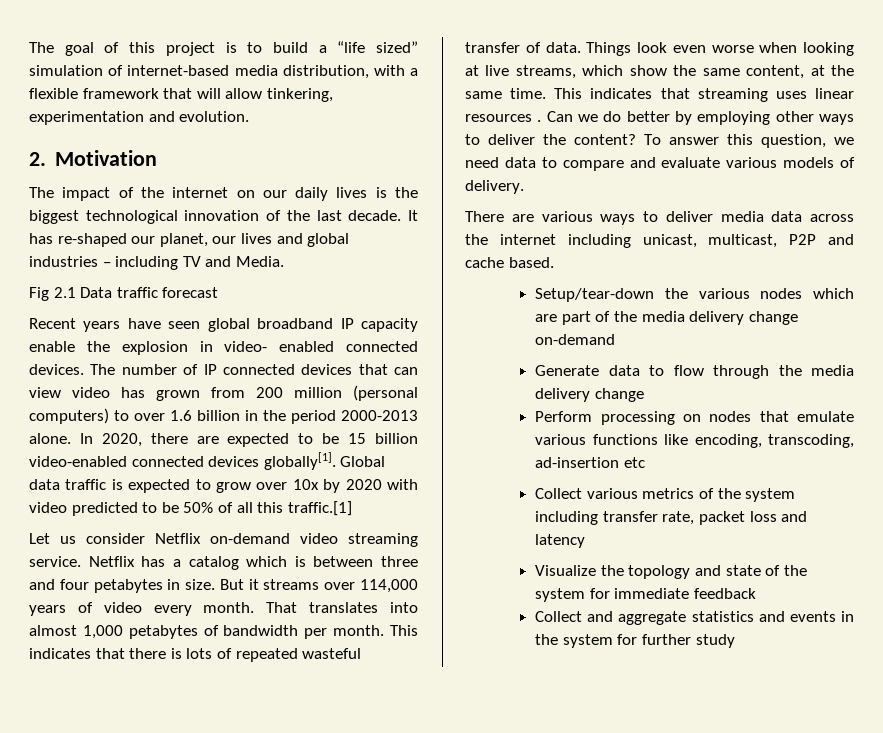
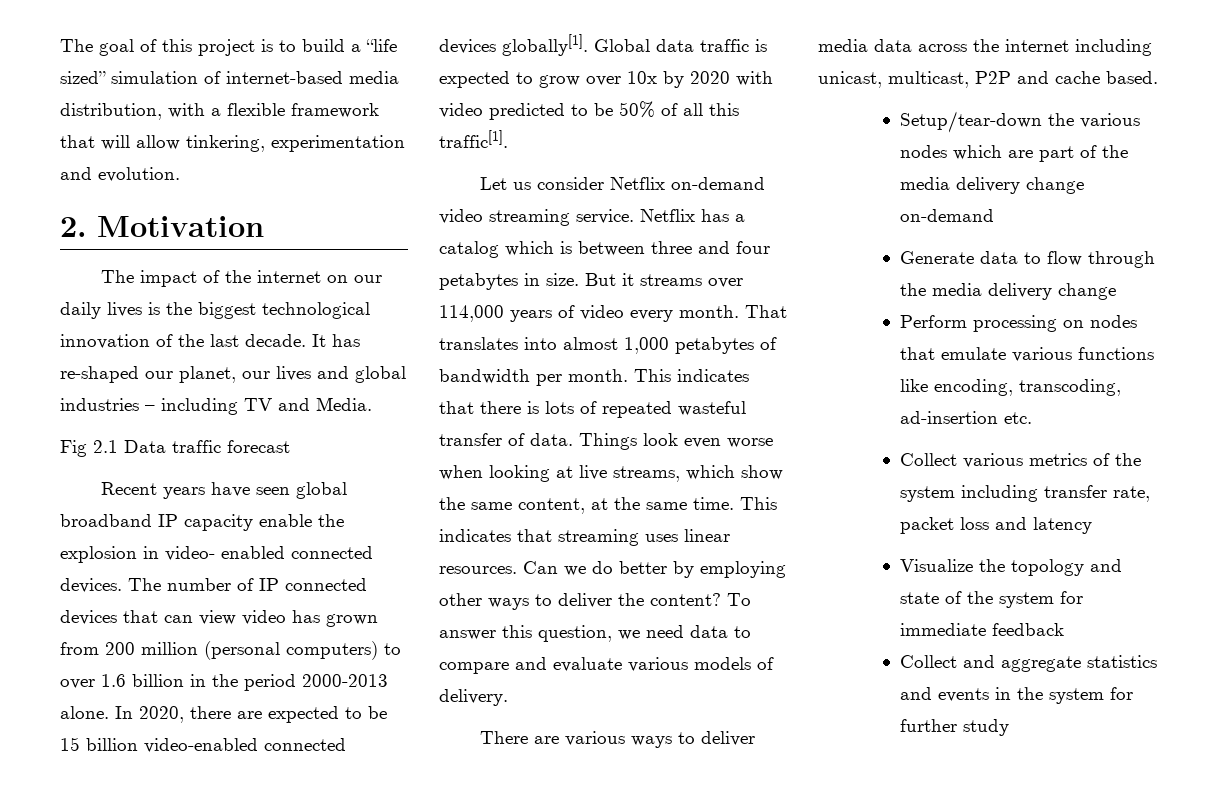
[287,501,352,516] traffic.[1] -> [439,130,508,148] traffic[1].
[465,114,542,122] resources . -> [439,566,517,574] resources.
[623,457,645,468] etc -> [1003,412,1032,424] etc.

